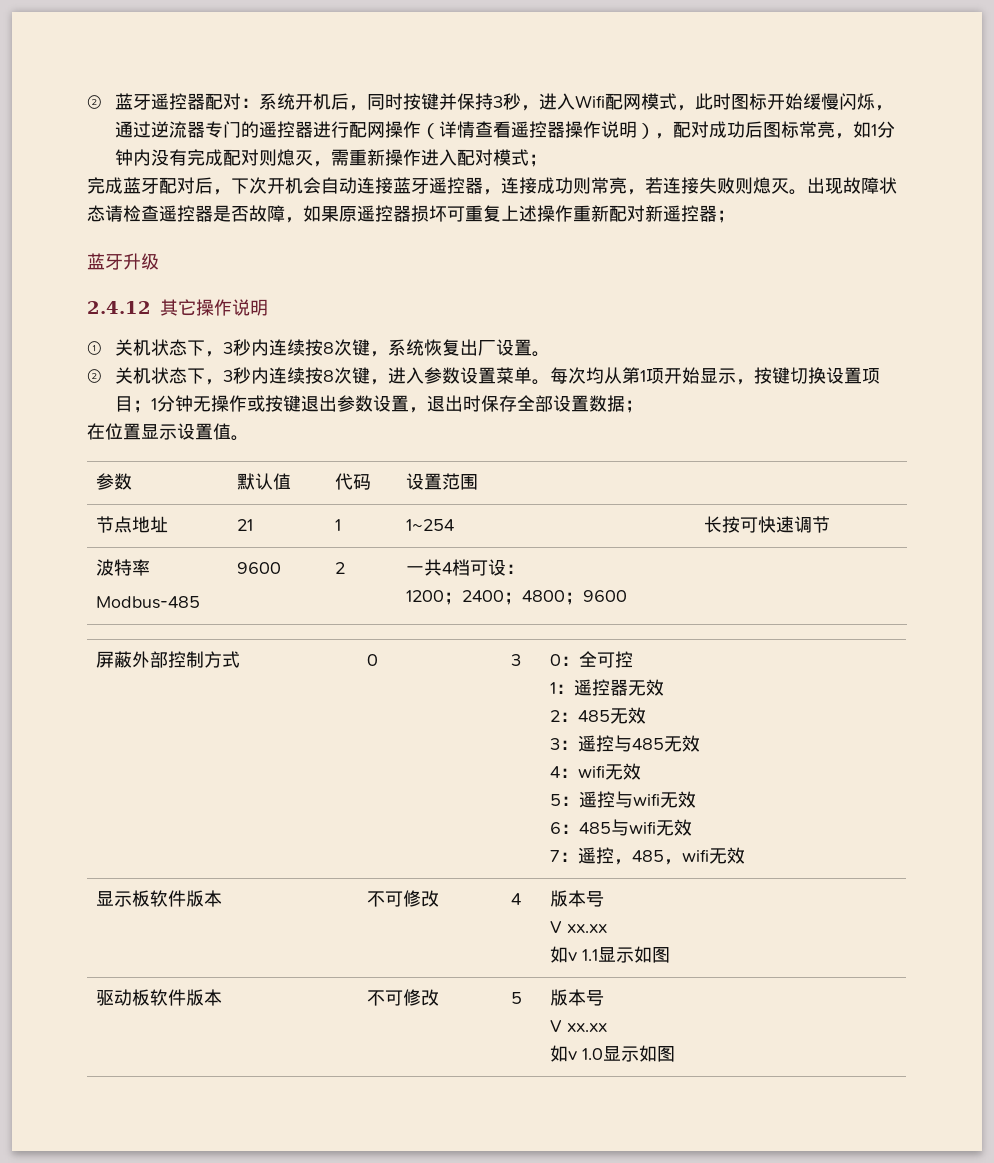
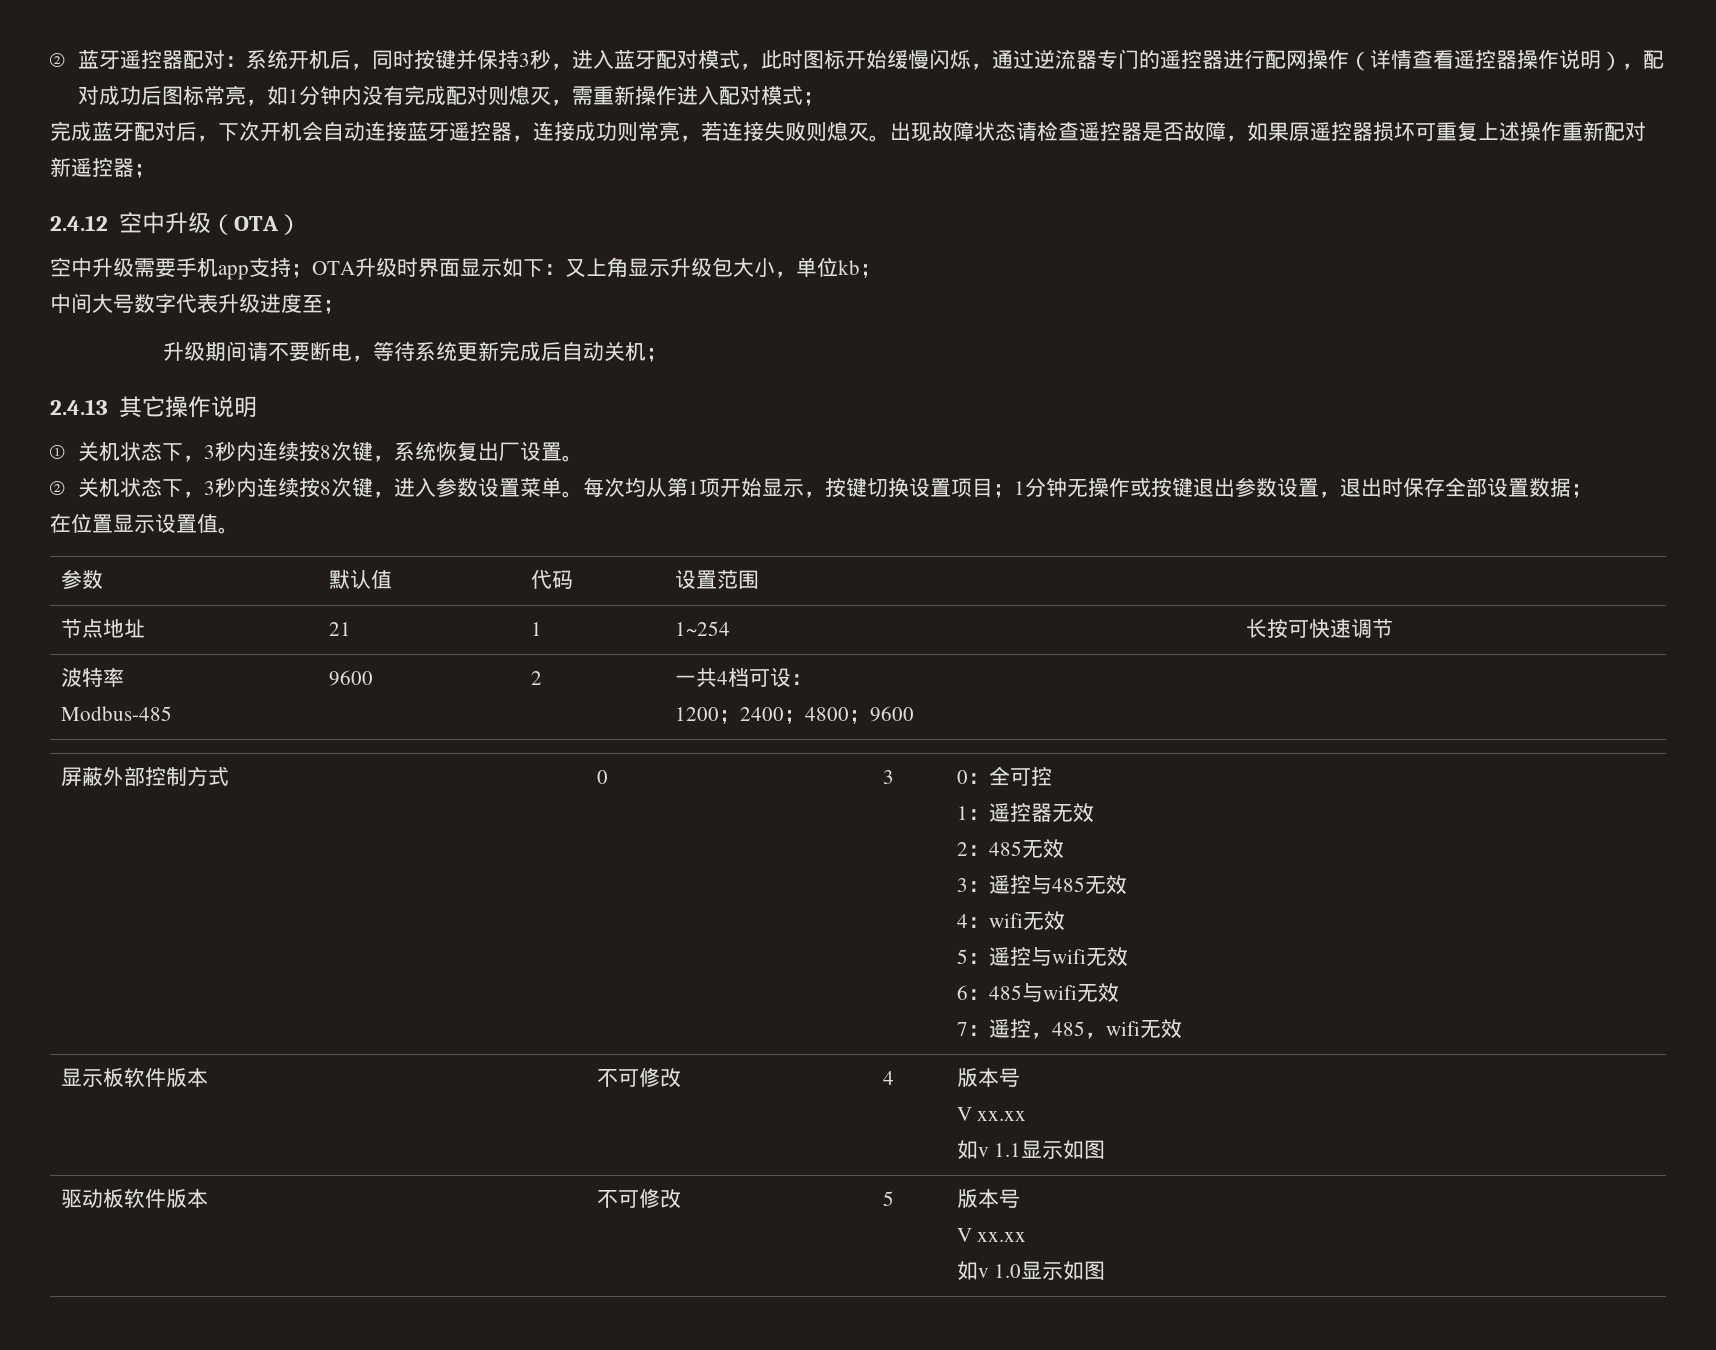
[575,93,642,110] Wifi配网 -> [614,50,699,69] 蓝牙配对
[87,253,159,270] [87,301,151,314] 蓝牙升级 // 2.4.12 -> [50,212,301,235] [50,257,881,280] [50,293,344,314] [163,341,668,362] [50,399,108,415] 2.4.12空中升级（OTA） // 空中升级需要手机app支持；OTA升级时界面显示如下：又上角显示升级包大小，单位kb； // 中间大号数字代表升级进度至； // 升级期间请不要断电，等待系统更新完成后自动关机； // 2.4.13

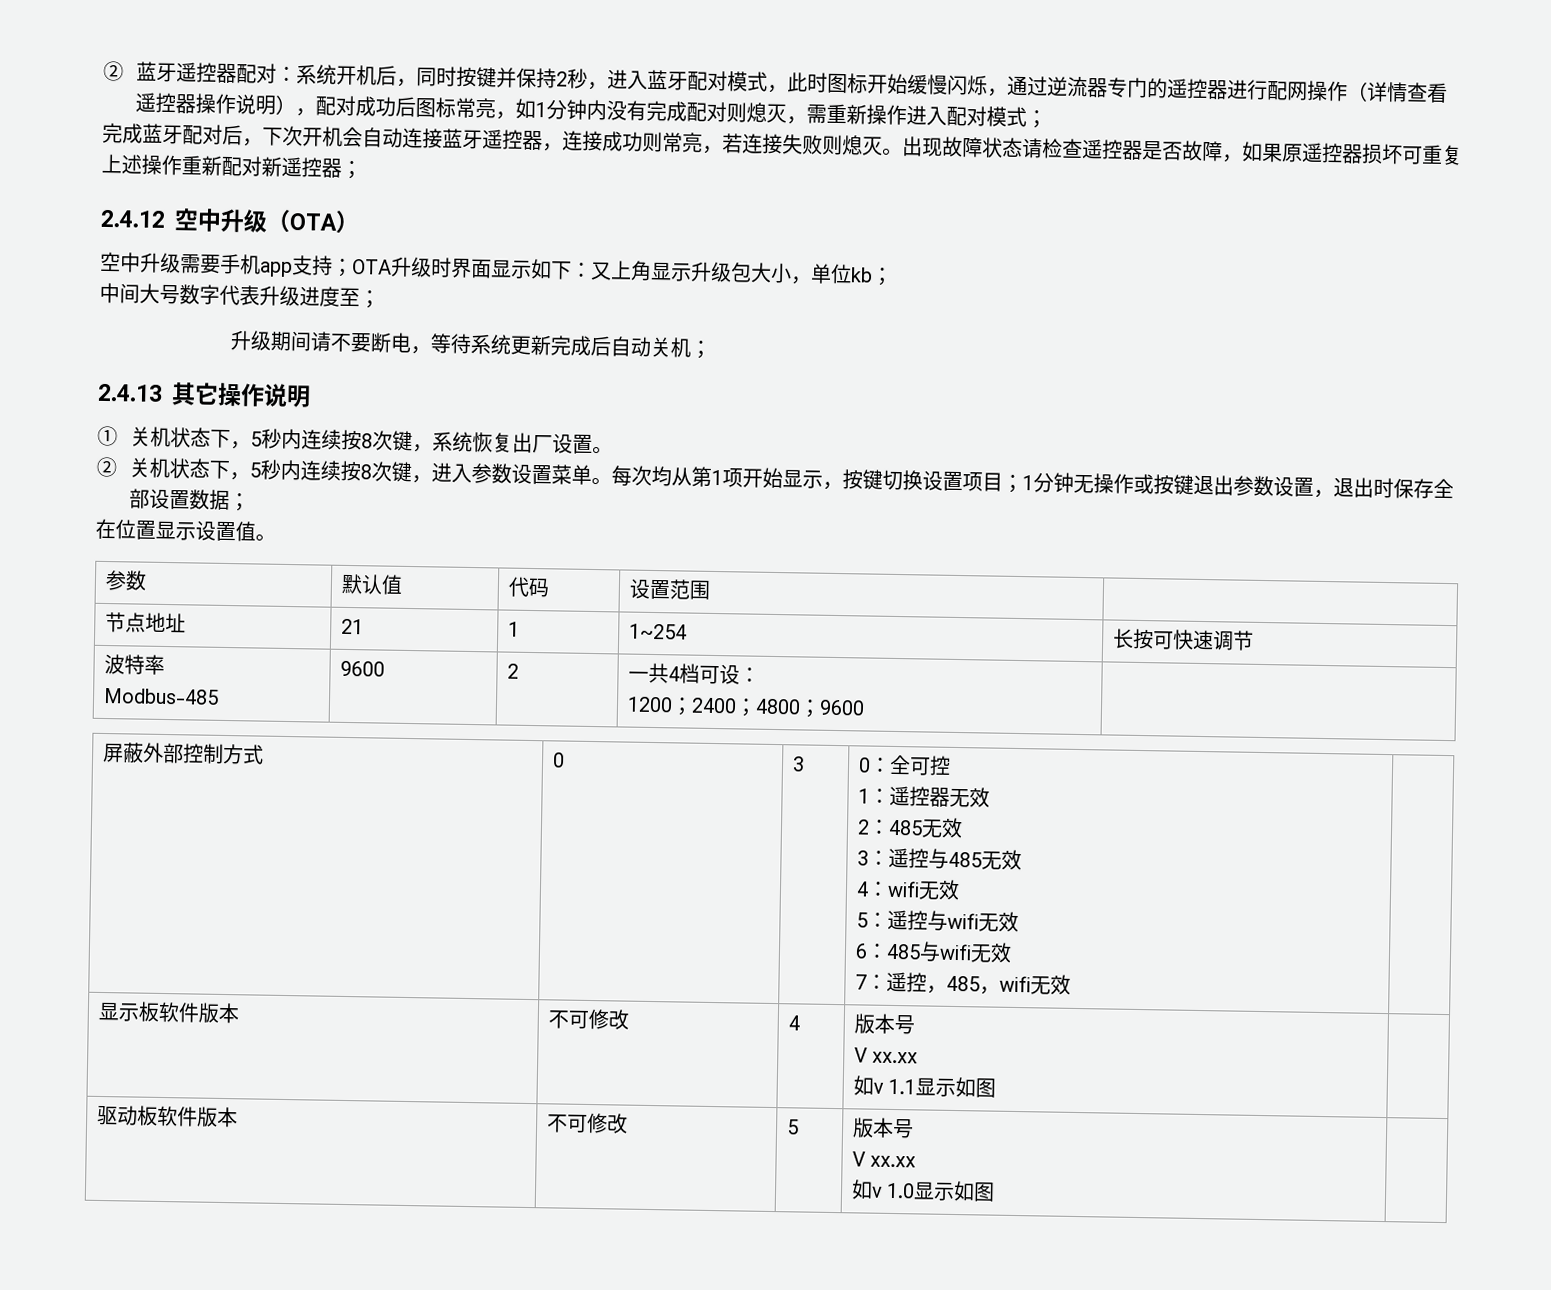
[519,53,531,67] 3 -> [555,71,568,87] 2
[204,445,216,459] 3 -> [249,431,262,447] 5
[204,481,216,495] 3 -> [248,462,261,478] 5

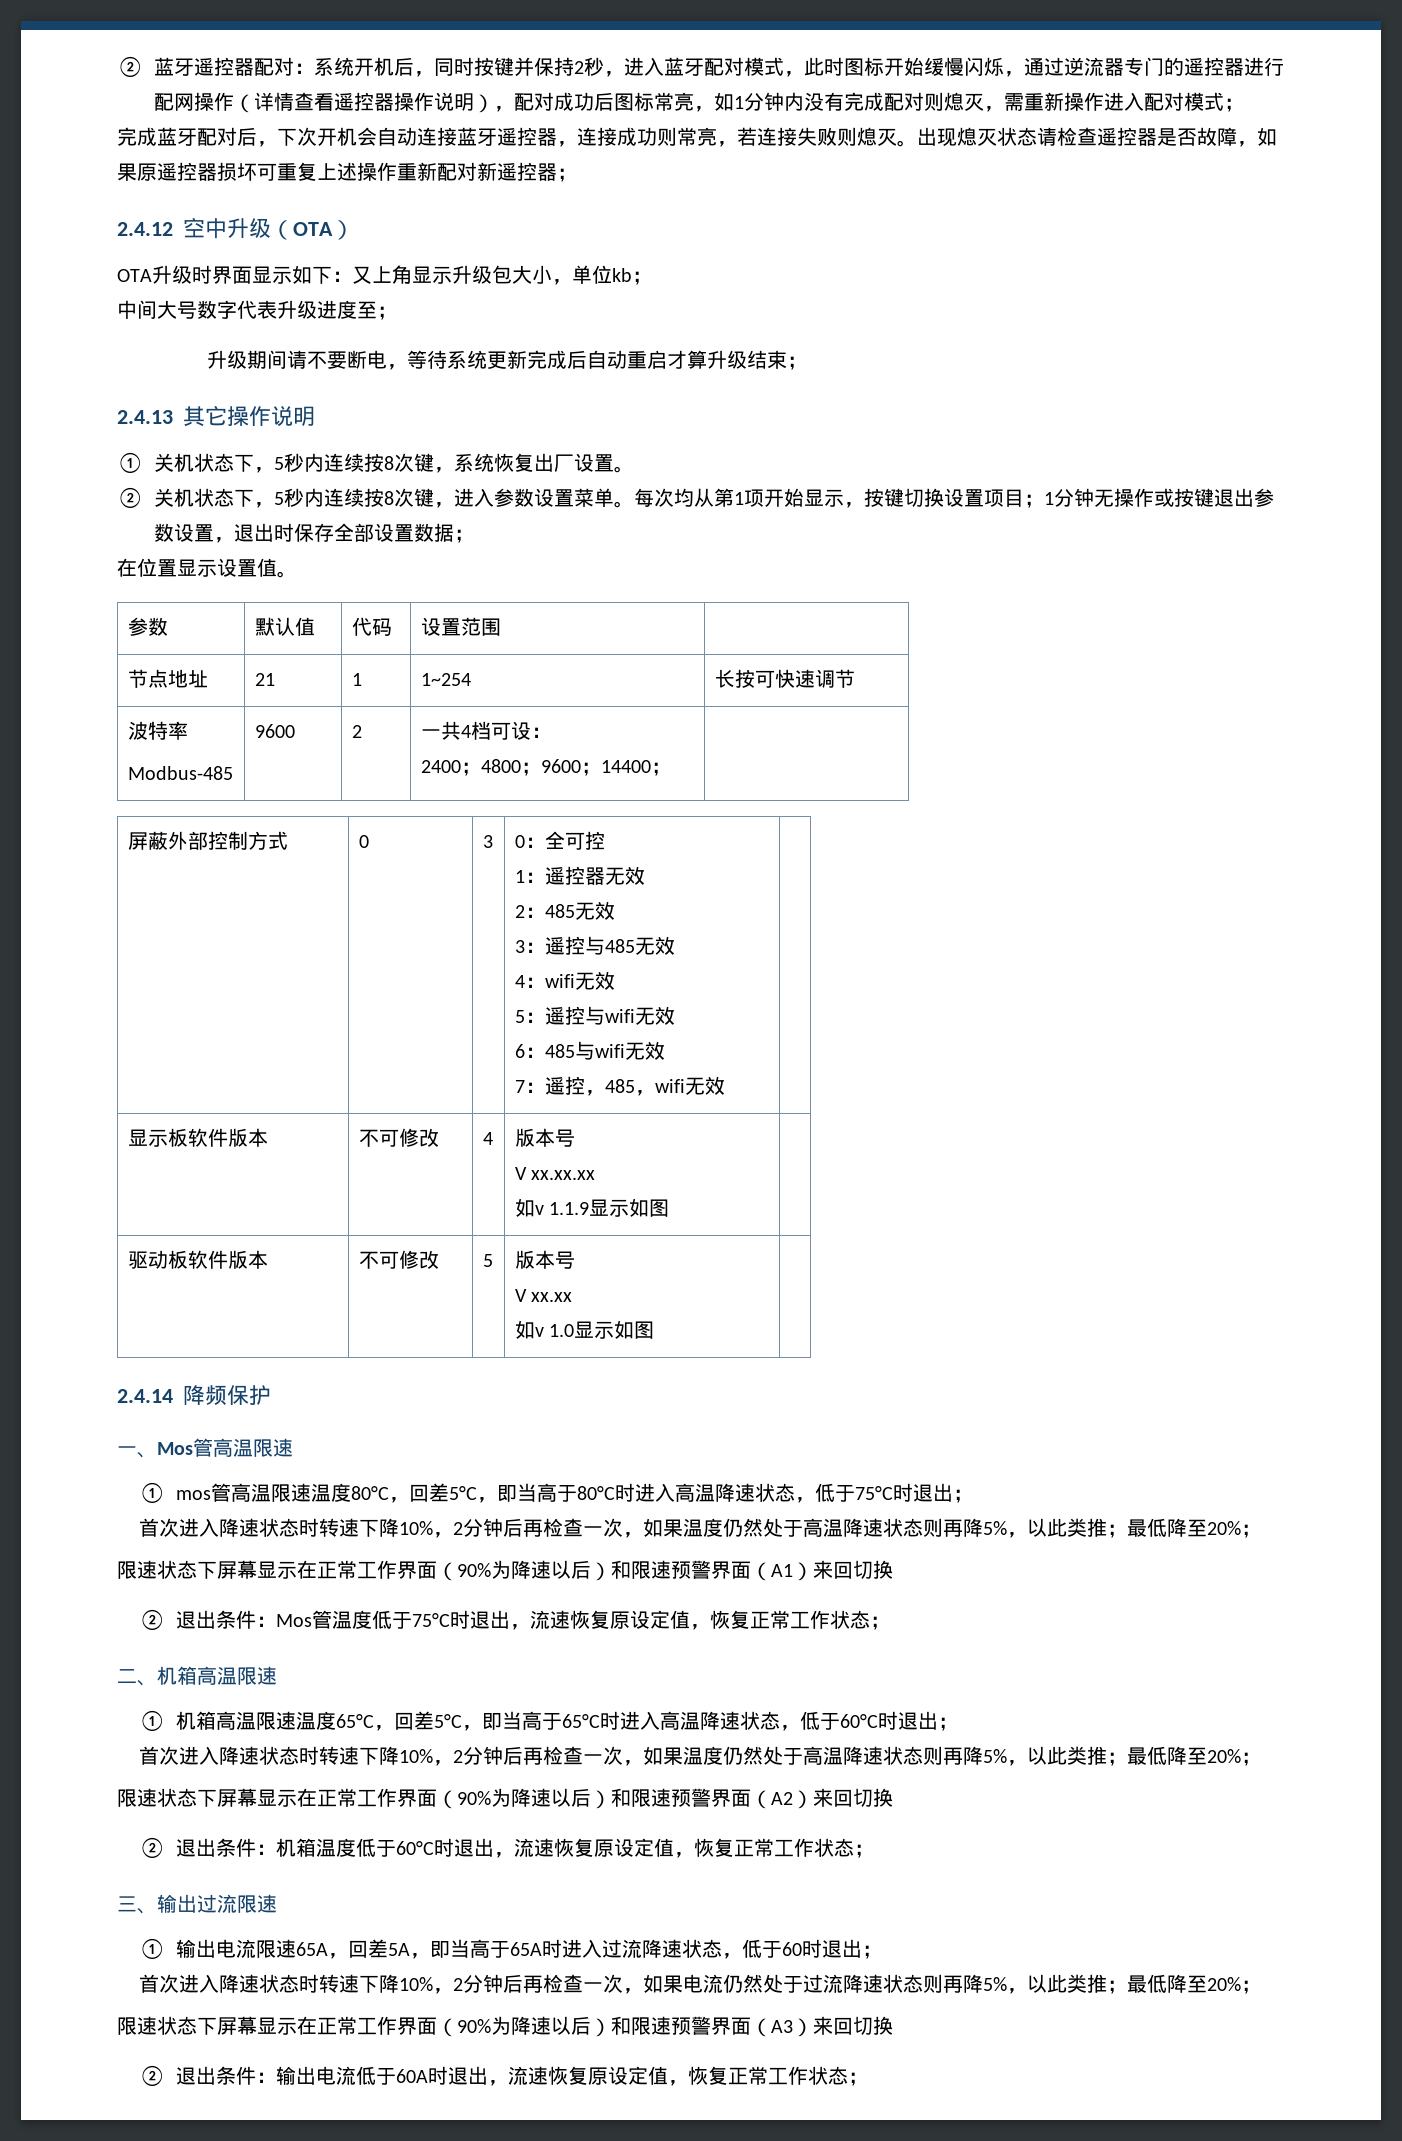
[942,136,983,158] 故障 -> [957,127,997,146] 熄灭
[100,251,353,278] 空中升级需要手机app支持； -> (354, 230) none
[649,336,692,358] 关机 -> [626,350,787,369] 重启才算升级结束
[626,696,693,716] 1200； -> (551, 732) none
(865, 707) none -> [580,760,671,776] ；14400；
[872,1051,919,1064] [852,1075,917,1096] xx.xx // 如v 1.1 -> [531,1170,596,1180] [514,1198,590,1217] xx.xx.xx // 如v 1.1.9
(996, 1192) none -> [117,1385,271,1405] [117,1438,293,1458] [139,1482,974,1503] [139,1518,1262,1538] [117,1560,893,1581] [139,1609,891,1630] [117,1666,277,1686] [139,1710,959,1731] [139,1746,1262,1766] [117,1788,893,1809] [139,1837,875,1858] [117,1894,277,1914] [139,1938,883,1959] [139,1974,1262,1994] [117,2016,893,2037] [139,2065,869,2086] // 2.4.14降频保护 // 一、Mos管高温限速 // ① mos管高温限速温度80°C，回差5°C，即当高于80°C时进入高温降速状态，低于75°C时退出； // 首次进入降速状态时转速下降10%，2分钟后再检查一次，如果温度仍然处于高温降速状态则再降5%，以此类推；最低降至20%； // 限速状态下屏幕显示在正常工作界面（90%为降速以后）和限速预警界面（A1）来回切换 // ②退出条件：Mos管温度低于75°C时退出，流速恢复原设定值，恢复正常工作状态； // 二、机箱高温限速 // ①机箱高温限速温度65°C，回差5°C，即当高于65°C时进入高温降速状态，低于60°C时退出； // 首次进入降速状态时转速下降10%，2分钟后再检查一次，如果温度仍然处于高温降速状态则再降5%，以此类推；最低降至20%； // 限速状态下屏幕显示在正常工作界面（90%为降速以后）和限速预警界面（A2）来回切换 // ②退出条件：机箱温度低于60°C时退出，流速恢复原设定值，恢复正常工作状态； // 三、输出过流限速 // ①输出电流限速65A，回差5A，即当高于65A时进入过流降速状态，低于60时退出； // 首次进入降速状态时转速下降10%，2分钟后再检查一次，如果电流仍然处于过流降速状态则再降5%，以此类推；最低降至20%； // 限速状态下屏幕显示在正常工作界面（90%为降速以后）和限速预警界面（A3）来回切换 // ②退出条件：输出电流低于60A时退出，流速恢复原设定值，恢复正常工作状态；

